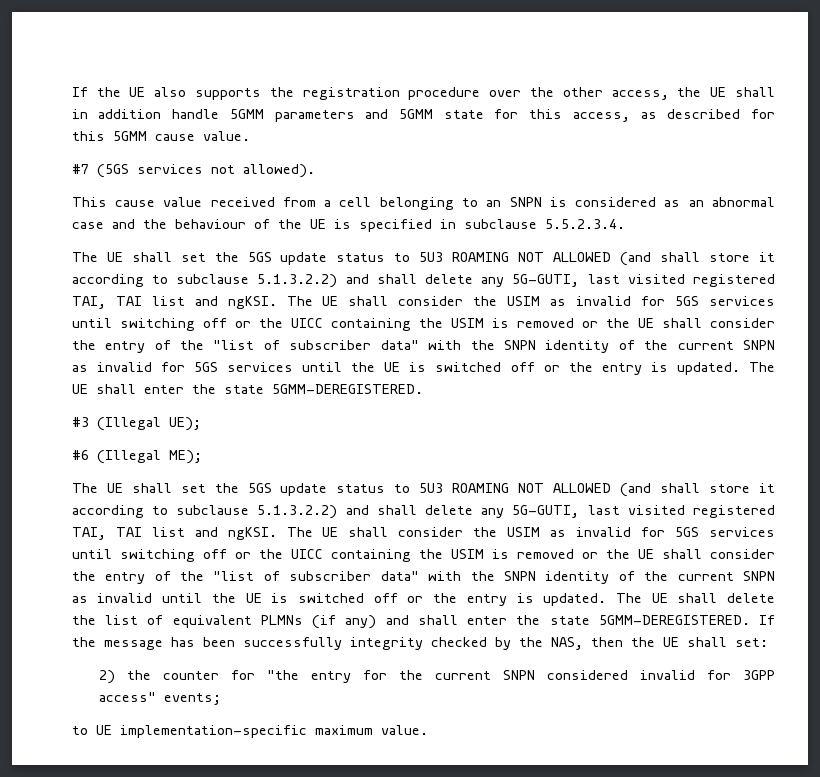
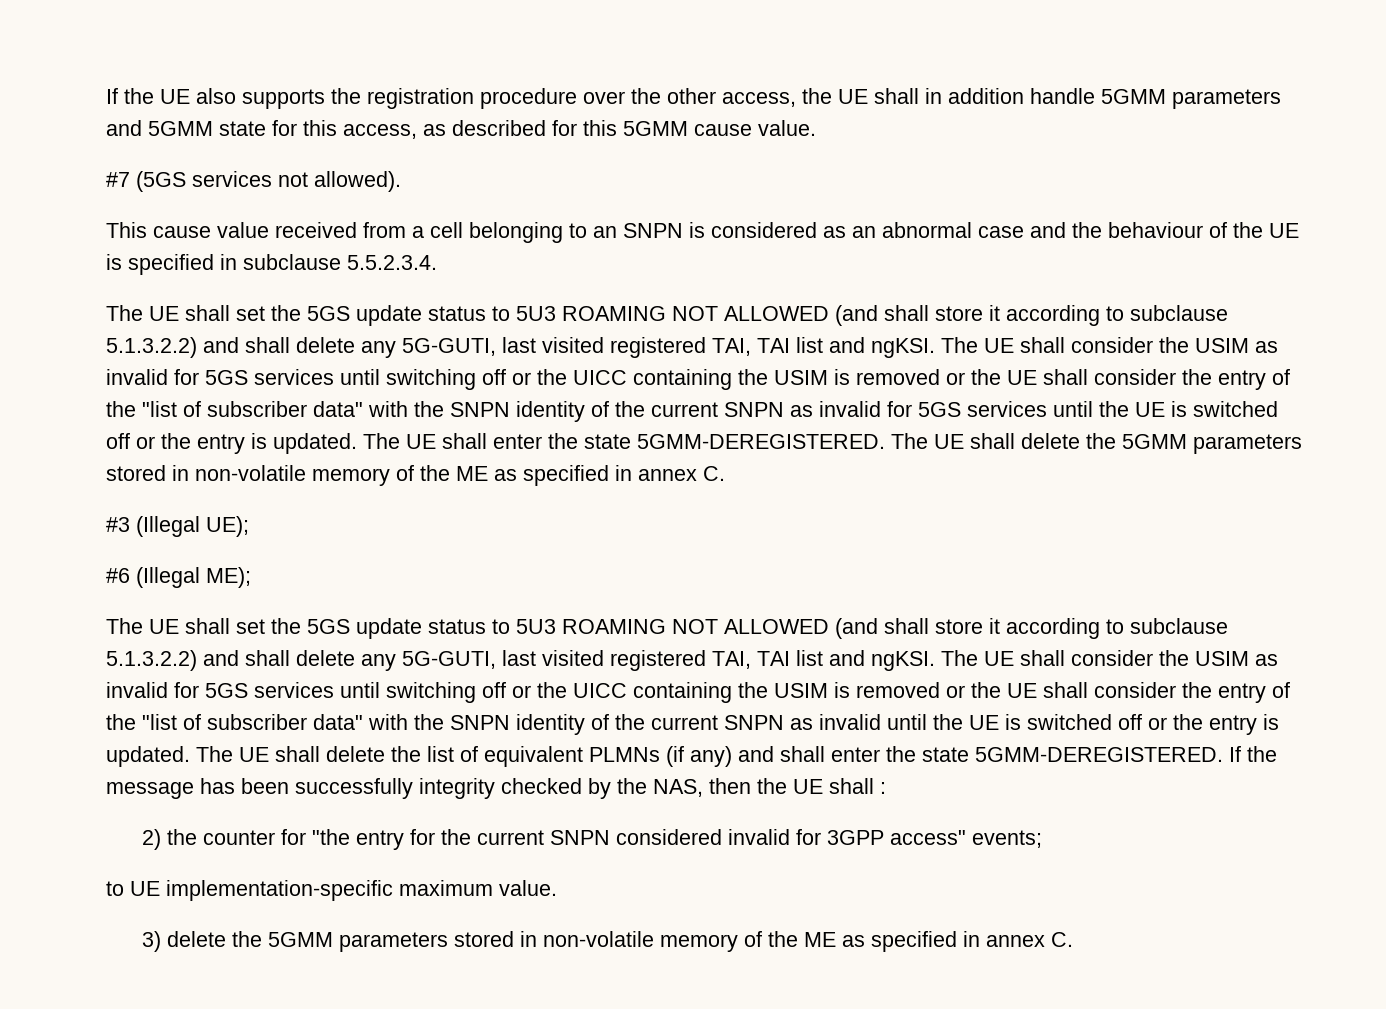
(423, 389) none -> [891,433,1303,454] [106,465,726,486] The UE shall delete the 5GMM parameters stored in non-volatile memory of the ME as specified in annex C.
[734,638,768,647] set: -> [880,782,887,794] :
(428, 730) none -> [141,931,1073,952] // 3) delete the 5GMM parameters stored in non-volatile memory of the ME as specified in annex C.

